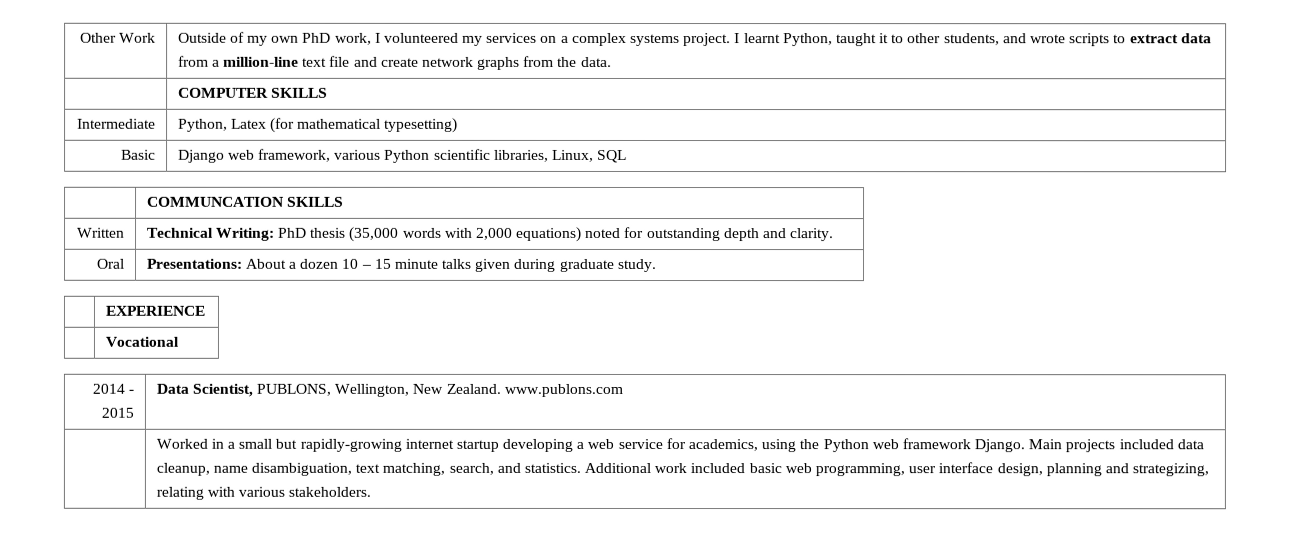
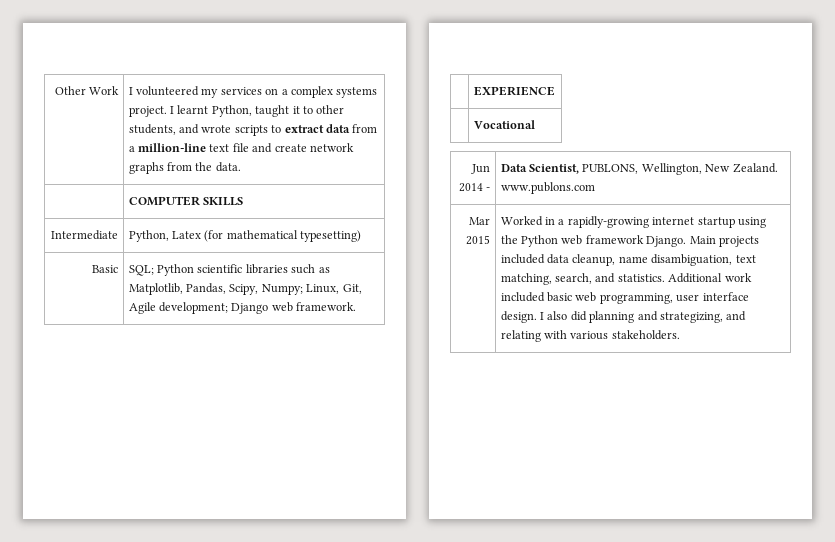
[177,31,372,46] Outside of my own PhD work, -> (120, 90) none
[177,148,628,163] [146,196,344,207] [77,227,126,238] [146,226,835,242] [97,258,126,269] [146,258,657,273] Django web framework, various Python scientific libraries, Linux, SQL // | COMMUNCATION SKILLS // Written | Technical Writing: PhD thesis (35,000 words with 2,000 equations) noted for outstanding depth and clarity. // Oral | Presentations: About a dozen 10 – 15 minute talks given during graduate study. -> [128,264,330,276] [128,283,362,295] [128,302,357,314] SQL; Python scientific libraries such as Matplotlib, Pandas, Scipy, Numpy; Linux, Git, Agile development; Django web framework.
(179, 341) none -> [471,164,491,174] Jun
[101,407,135,418] 2015 -> (491, 189) none
(623, 390) none -> [469,217,491,225] [466,235,491,245] Mar 2015
[238,438,298,449] small but -> (565, 222) none
[502,438,759,452] developing a web service for academics, -> (735, 222) none
[996,463,1043,477] design, -> [500,311,587,323] design. I also did
(1210, 470) none -> [726,311,747,321] and

